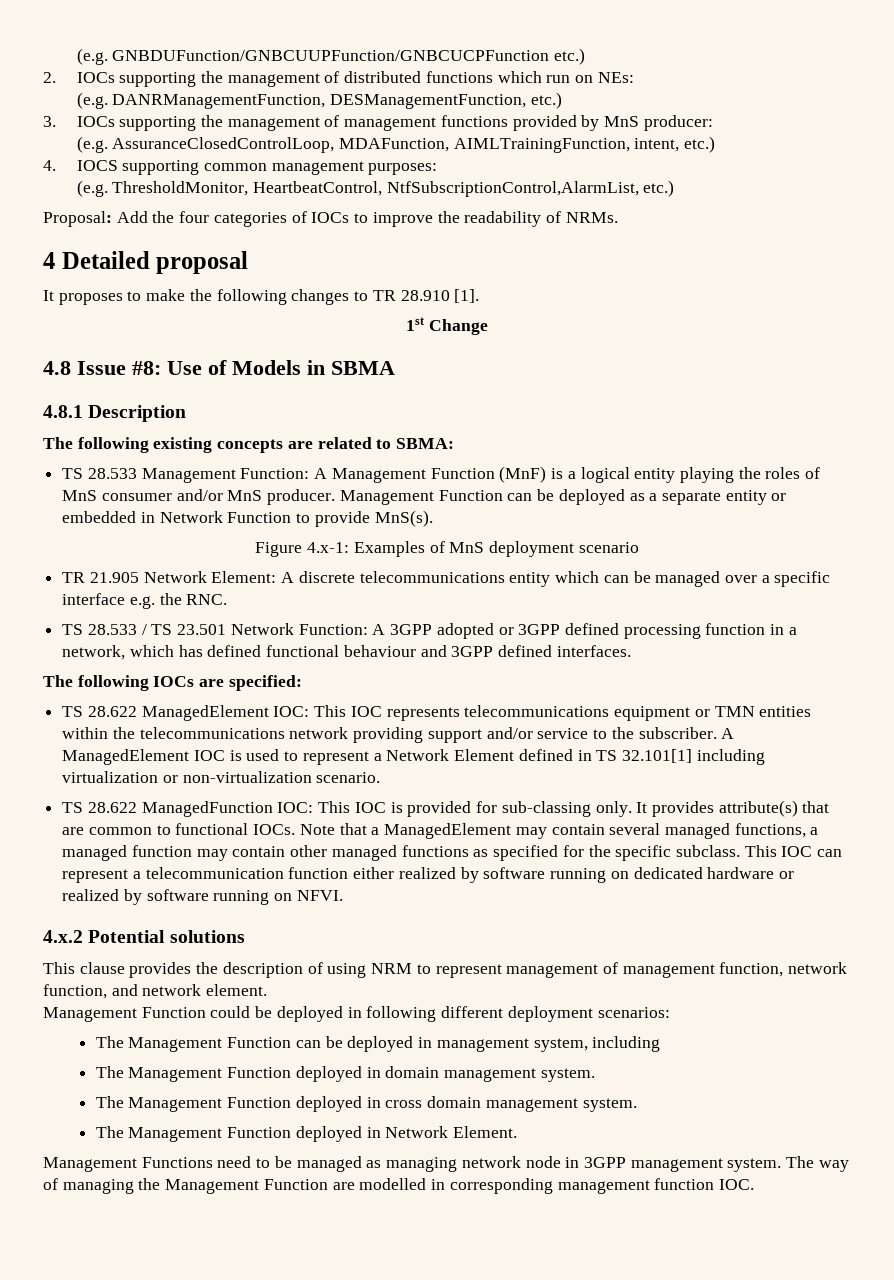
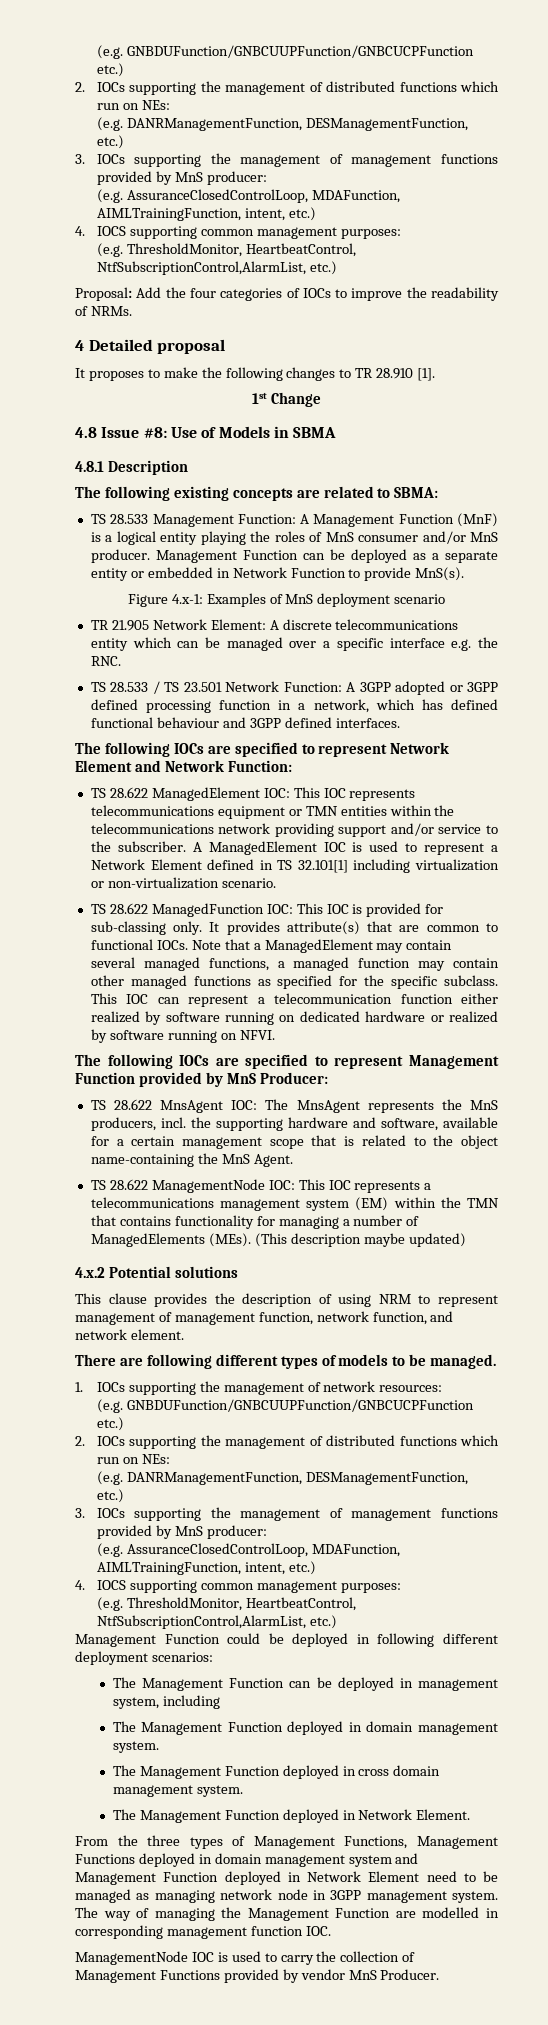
[228,675,302,691] specified: -> [234,742,450,757] [75,760,292,772] specified to represent Network Element and Network Function:
(343, 895) none -> [75,1054,499,1069] [75,1072,328,1087] [90,1099,499,1113] [90,1117,499,1131] [90,1135,498,1149] [90,1153,293,1167] [90,1179,432,1193] [90,1197,500,1211] [90,1215,420,1229] [90,1233,466,1247] // The following IOCs are specified to represent Management Function provided by MnS Producer: // TS 28.622 MnsAgent IOC: The MnsAgent represents the MnS producers, incl. the supporting hardware and software, available for a certain management scope that is related to the object name-containing the MnS Agent. // TS 28.622 ManagementNode IOC: This IOC represents a telecommunications management system (EM) within the TMN that contains functionality for managing a number of ManagedElements (MEs). (This description maybe updated)
(268, 990) none -> [75,1354,497,1369] [75,1381,443,1395] [96,1399,474,1413] [96,1417,124,1431] [75,1435,499,1449] [96,1454,170,1464] [96,1471,468,1485] [96,1489,124,1503] [75,1507,498,1521] [96,1525,267,1539] [96,1543,400,1557] [96,1561,316,1575] [75,1580,401,1593] [96,1597,356,1611] [96,1615,337,1629] // There are following different types of models to be managed. // 1. IOCs supporting the management of network resources: // (e.g. GNBDUFunction/GNBCUUPFunction/GNBCUCPFunction etc.) // 2. IOCs supporting the management of distributed functions which run on NEs: // (e.g. DANRManagementFunction, DESManagementFunction, etc.) // 3. IOCs supporting the management of management functions provided by MnS producer: // (e.g. AssuranceClosedControlLoop, MDAFunction, AIMLTrainingFunction, intent, etc.) // 4. IOCS supporting common management purposes: // (e.g. ThresholdMonitor, HeartbeatControl, NtfSubscriptionControl,AlarmList, etc.)
[43,1157,213,1172] Management Functions -> [75,1835,498,1849] [75,1853,419,1867] [75,1871,420,1885] From the three types of Management Functions, Management Functions deployed in domain management system and Management Function deployed in Network Element
(754, 1184) none -> [75,1951,416,1965] [75,1969,440,1983] // ManagementNode IOC is used to carry the collection of Management Functions provided by vendor MnS Producer.

